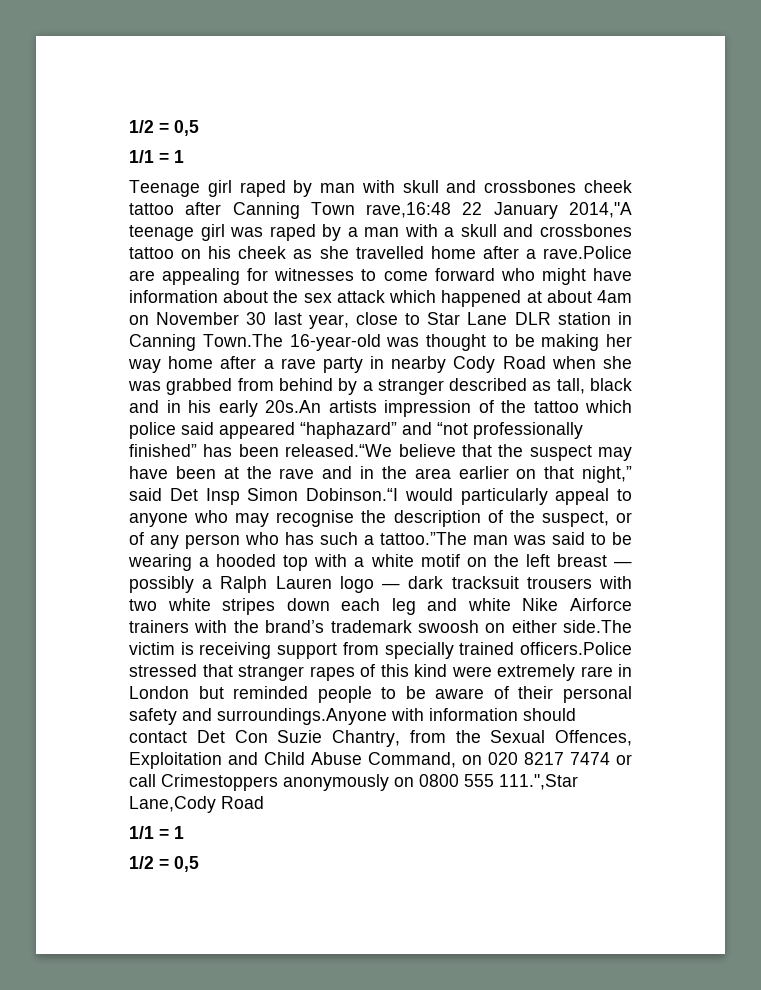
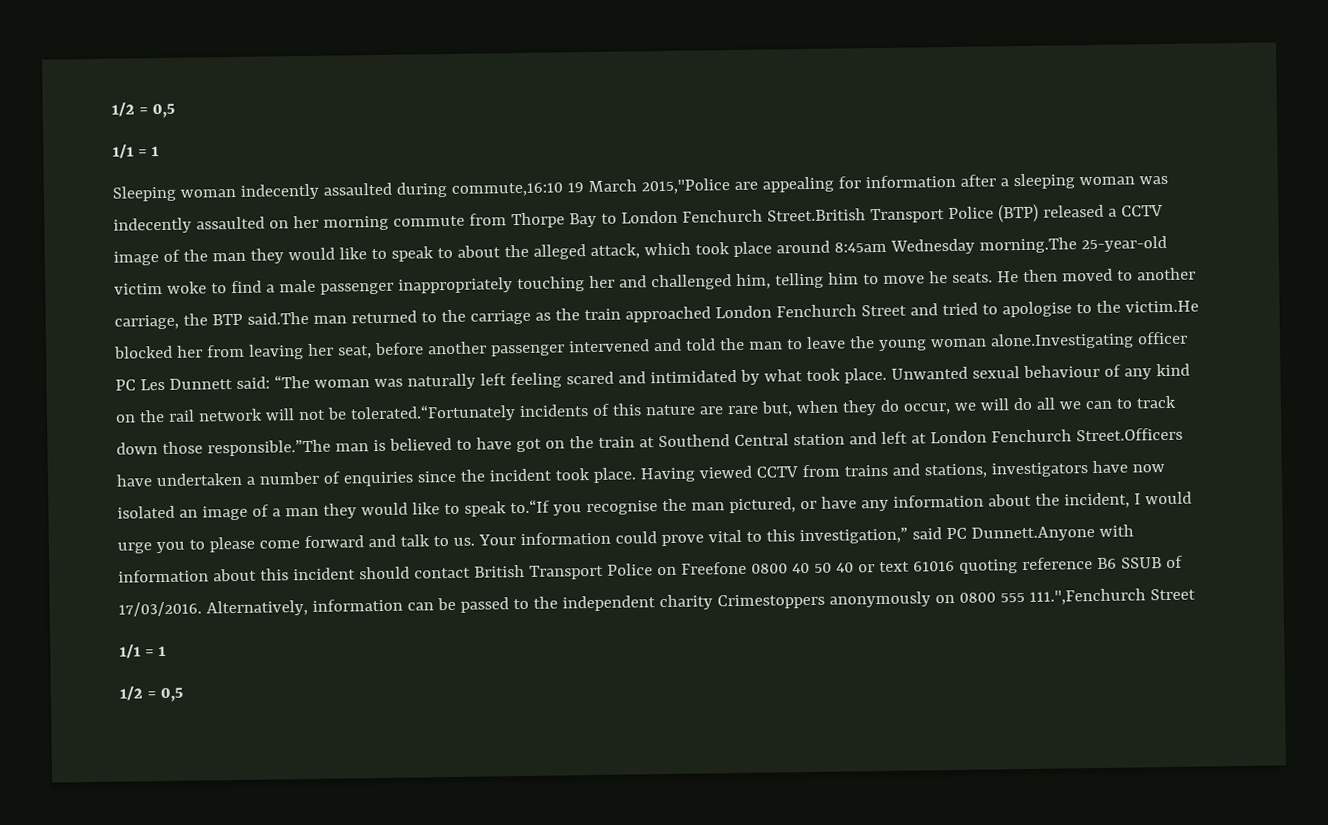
[129,180,632,197] [129,202,632,219] [129,224,632,241] [129,246,632,259] [129,268,632,285] [129,290,632,307] [129,312,632,329] [129,334,632,351] [128,356,632,373] [128,378,633,395] [129,400,632,417] [129,422,583,439] [129,444,632,461] [129,466,632,483] [129,488,632,505] [129,510,632,527] [129,532,632,549] [128,554,632,571] [129,576,632,593] [129,598,632,615] [129,620,632,633] [129,642,632,659] [129,664,632,681] [129,686,632,703] [129,708,576,725] [129,730,632,747] [129,752,632,769] [129,774,156,787] Teenage girl raped by man with skull and crossbones cheek tattoo after Canning Town rave,16:48 22 January 2014,"A teenage girl was raped by a man with a skull and crossbones tattoo on his cheek as she travelled home after a rave.Police are appealing for witnesses to come forward who might have information about the sex attack which happened at about 4am on November 30 last year, close to Star Lane DLR station in Canning Town.The 16-year-old was thought to be making her way home after a rave party in nearby Cody Road when she was grabbed from behind by a stranger described as tall, black and in his early 20s.An artists impression of the tattoo which police said appeared “haphazard” and “not professionally finished” has been released.“We believe that the suspect may have been at the rave and in the area earlier on that night,” said Det Insp Simon Dobinson.“I would particularly appeal to anyone who may recognise the description of the suspect, or of any person who has such a tattoo.”The man was said to be wearing a hooded top with a white motif on the left breast — possibly a Ralph Lauren logo — dark tracksuit trousers with two white stripes down each leg and white Nike Airforce trainers with the brand’s trademark swoosh on either side.The victim is receiving support from specially trained officers.Police stressed that stranger rapes of this kind were extremely rare in London but reminded people to be aware of their personal safety and surroundings.Anyone with information should contact Det Con Suzie Chantry, from the Sexual Offences, Exploitation and Child Abuse Command, on 020 8217 7474 or call -> [112,173,1168,202] [113,203,1163,234] [113,235,1167,266] [114,267,1196,295] [114,300,1199,330] [114,331,1188,360] [115,363,1190,391] [115,395,1176,423] [116,427,1183,457] [116,460,1165,487] [117,491,1192,521] [117,524,1134,554] [118,555,1183,583] [118,594,713,617] Sleeping woman indecently assaulted during commute,16:10 19 March 2015,"Police are appealing for information after a sleeping woman was indecently assaulted on her morning commute from Thorpe Bay to London Fenchurch Street.British Transport Police (BTP) released a CCTV image of the man they would like to speak to about the alleged attack, which took place around 8:45am Wednesday morning.The 25-year-old victim woke to find a male passenger inappropriately touching her and challenged him, telling him to move he seats. He then moved to another carriage, the BTP said.The man returned to the carriage as the train approached London Fenchurch Street and tried to apologise to the victim.He blocked her from leaving her seat, before another passenger intervened and told the man to leave the young woman alone.Investigating officer PC Les Dunnett said: “The woman was naturally left feeling scared and intimidated by what took place. Unwanted sexual behaviour of any kind on the rail network will not be tolerated.“Fortunately incidents of this nature are rare but, when they do occur, we will do all we can to track down those responsible.”The man is believed to have got on the train at Southend Central station and left at London Fenchurch Street.Officers have undertaken a number of enquiries since the incident took place. Having viewed CCTV from trains and stations, investigators have now isolated an image of a man they would like to speak to.“If you recognise the man pictured, or have any information about the incident, I would urge you to please come forward and talk to us. Your information could prove vital to this investigation,” said PC Dunnett.Anyone with information about this incident should contact British Transport Police on Freefone 0800 40 50 40 or text 61016 quoting reference B6 SSUB of 17/03/2016. Alternatively, information can be passed to the independent charity
[499,774,578,790] [129,796,264,813] 111.",Star Lane,Cody Road -> [1028,588,1196,605] 111.",Fenchurch Street

